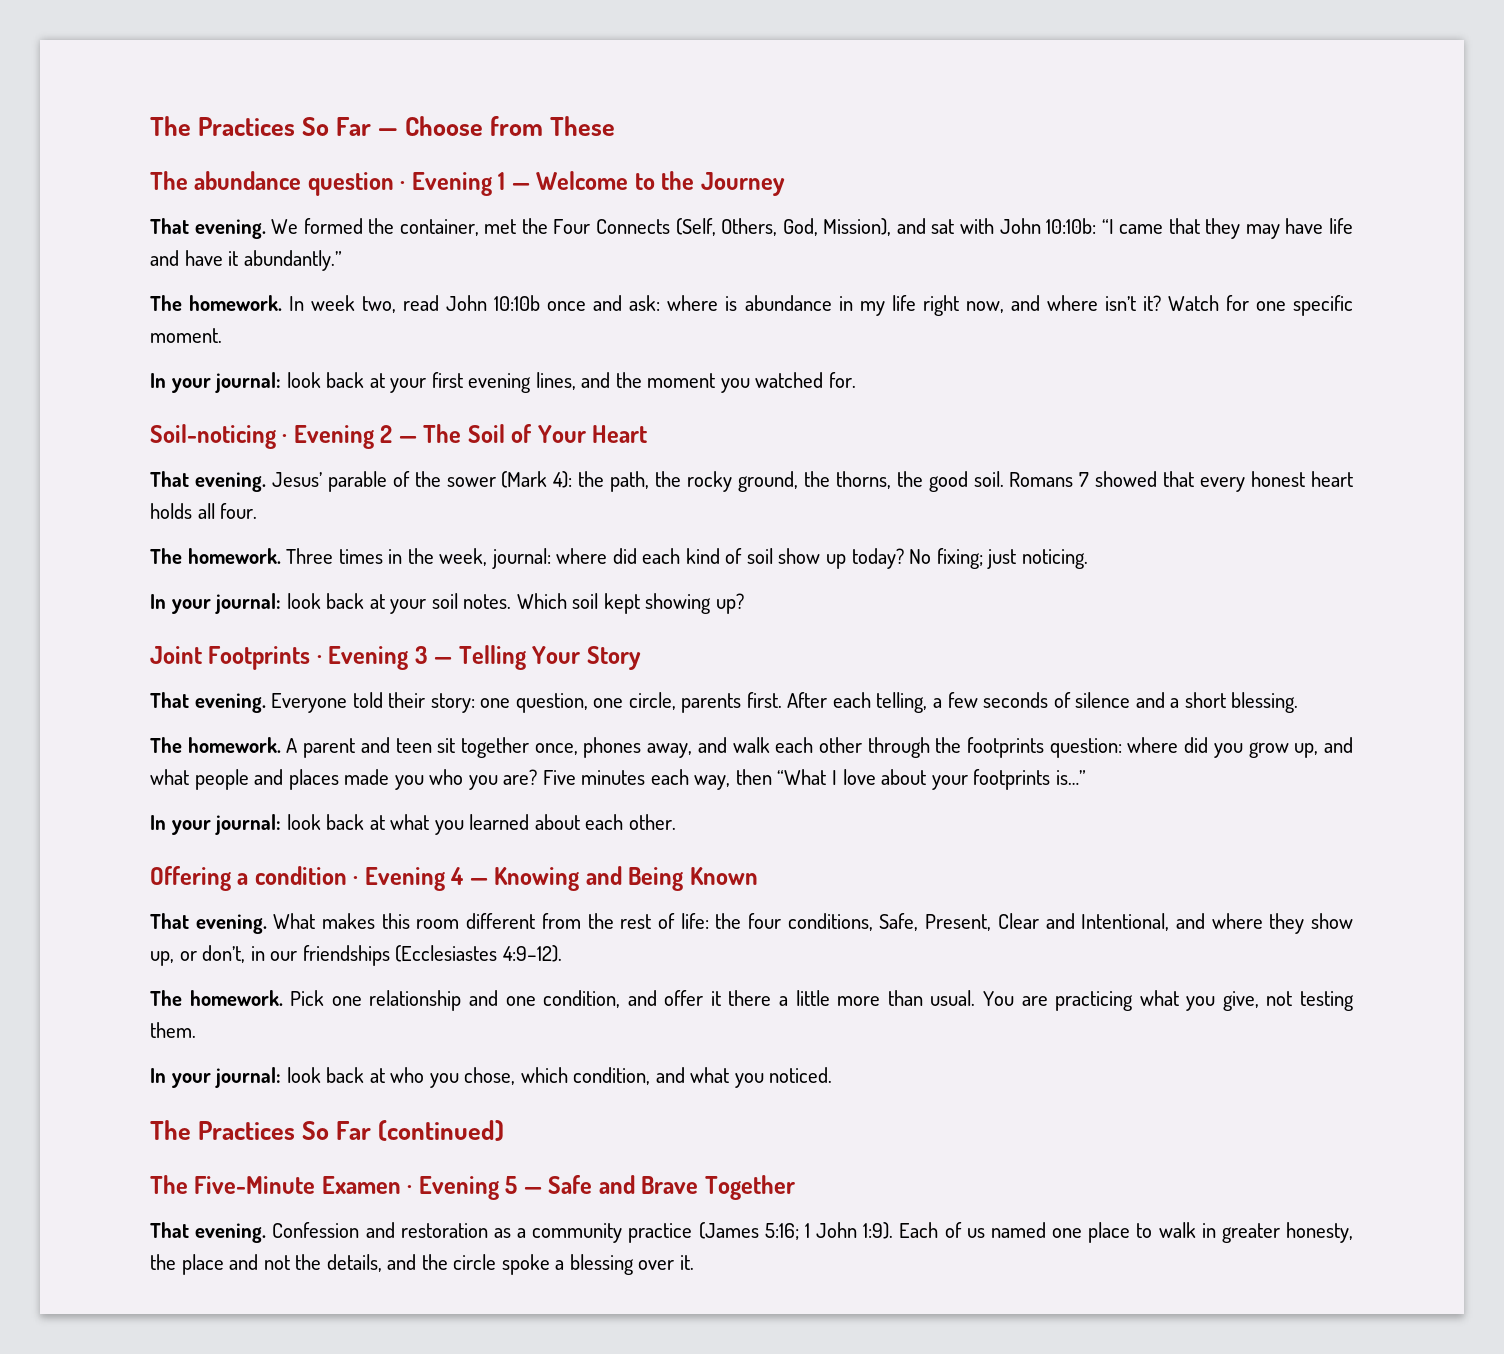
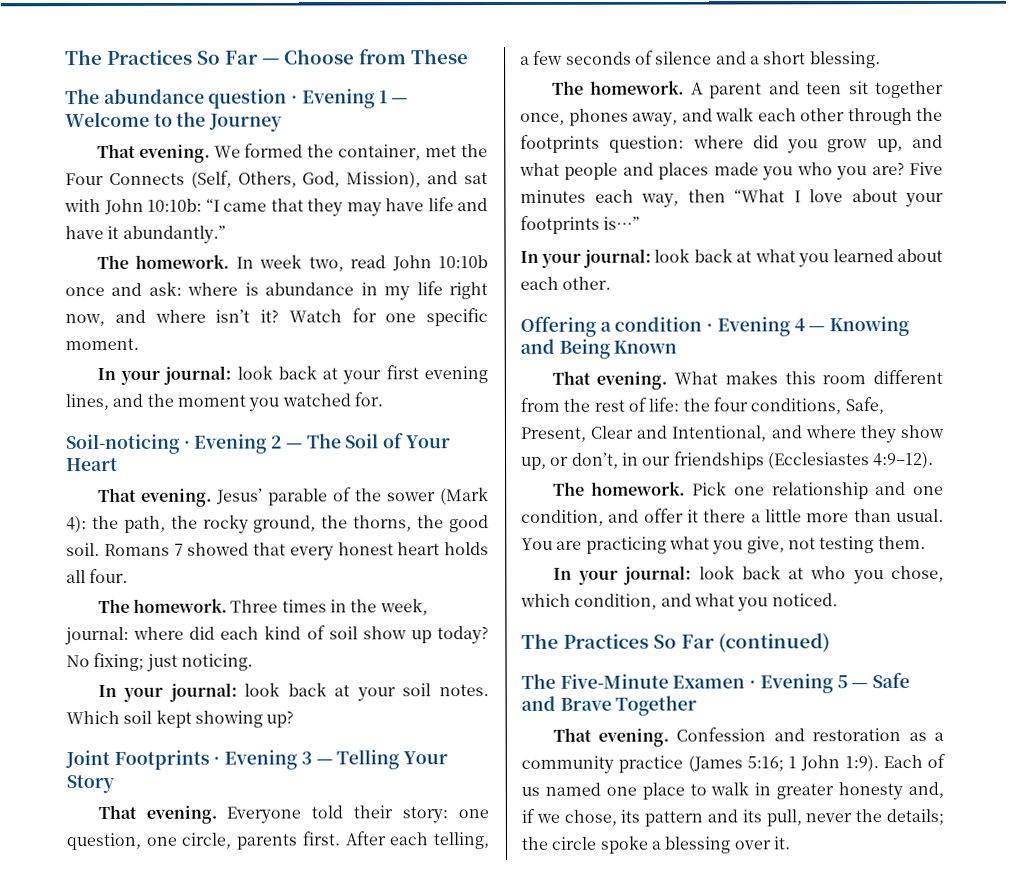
[1285,1222,1353,1243] [150,1254,417,1275] honesty, the place and not the details, and -> [838,781,944,801] [521,808,944,827] honesty and, if we chose, its pattern and its pull, never the details;

